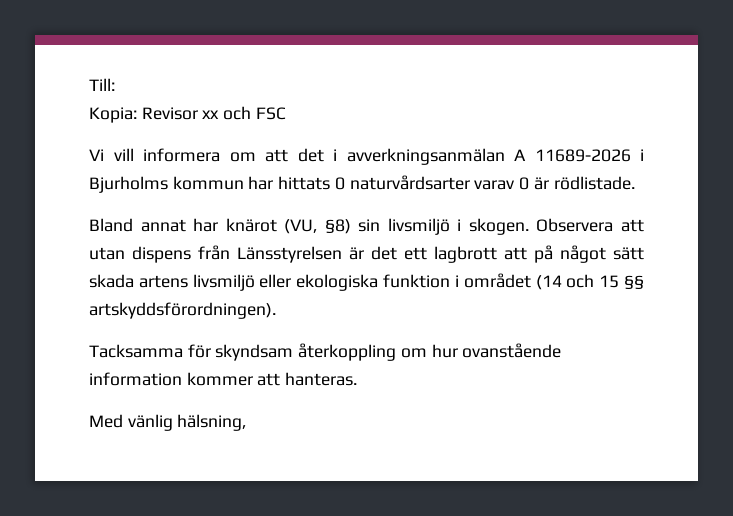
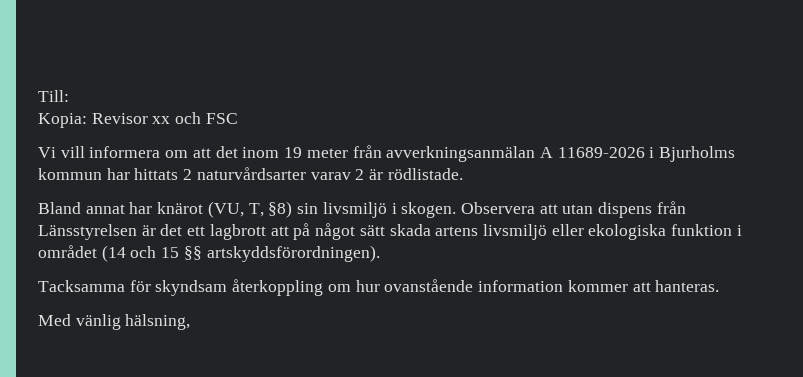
[333,149,337,161] i -> [242,145,382,158] inom 19 meter från
[334,177,345,190] 0 -> [183,169,193,180] 2
[519,177,530,190] 0 -> [355,169,365,180] 2
(318, 226) none -> [248,203,264,217] T,

